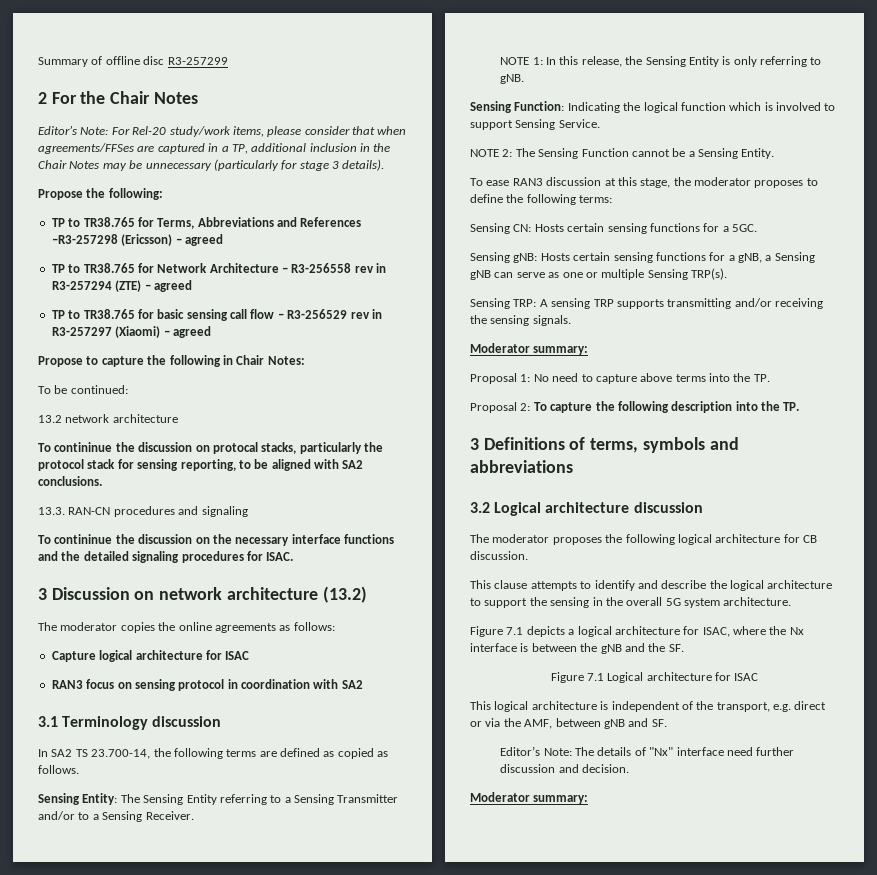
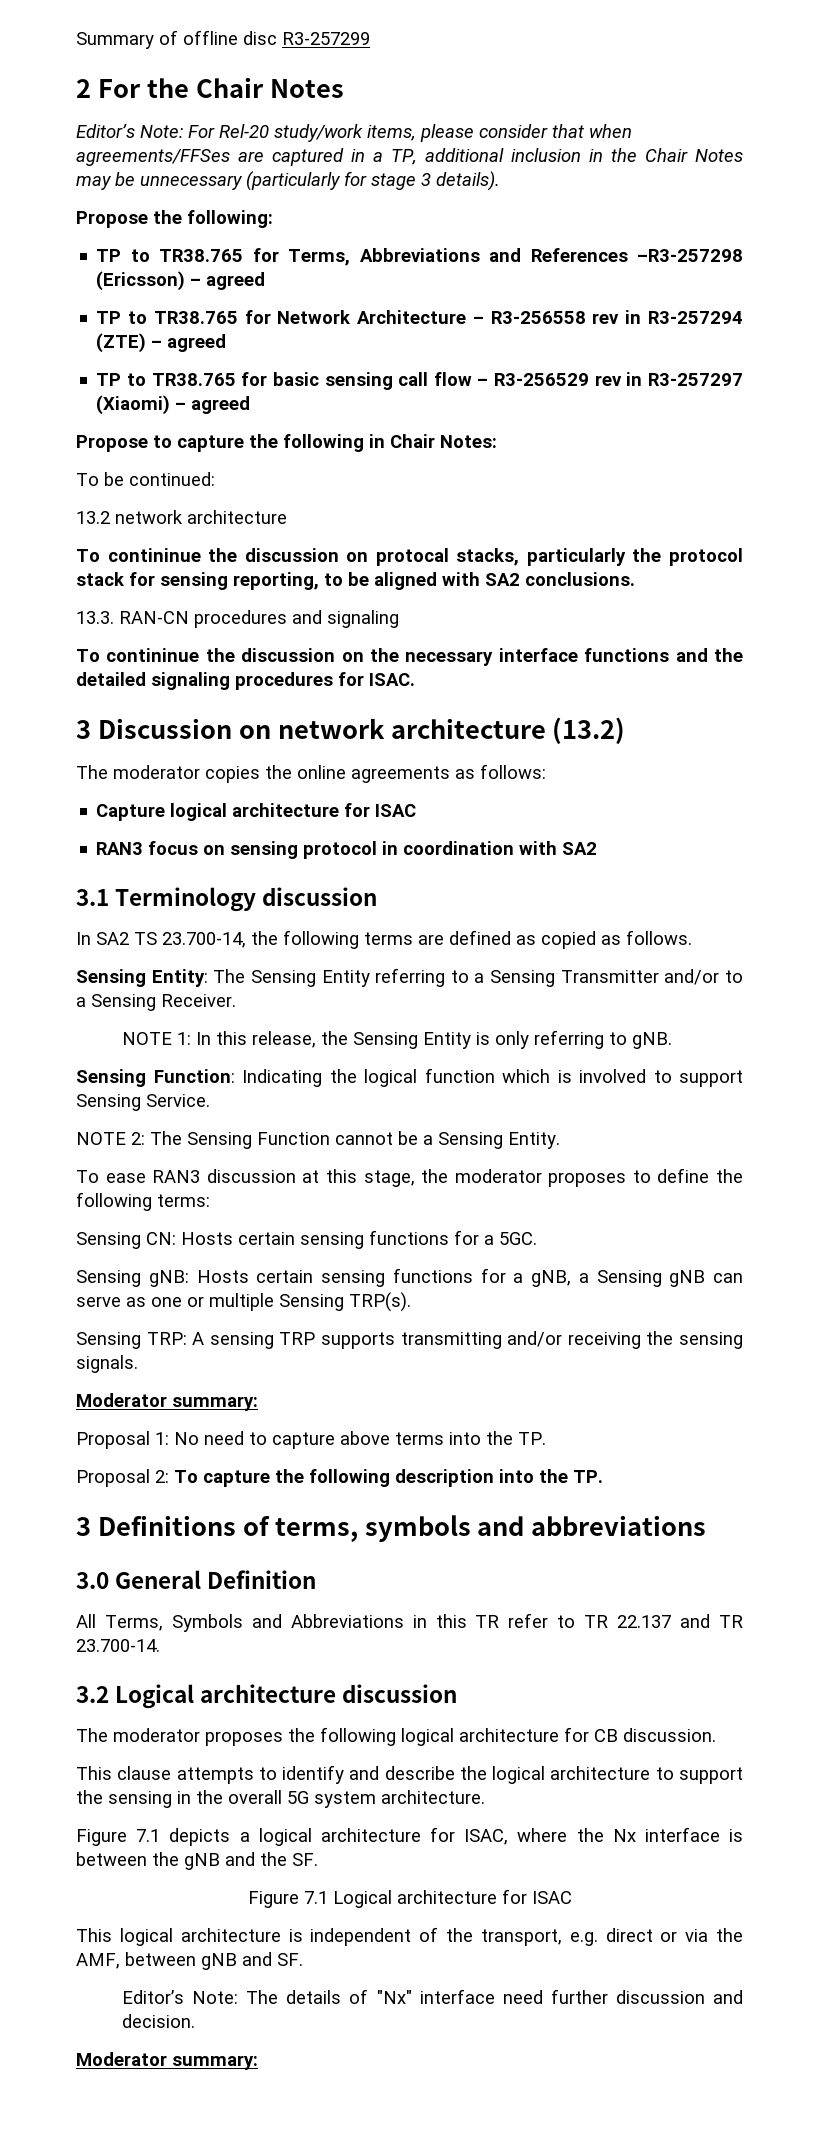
(573, 466) none -> [76,1570,317,1589] [76,1613,743,1632] [76,1639,160,1652] // 3.0 General Definition // All Terms, Symbols and Abbreviations in this TR refer to TR 22.137 and TR 23.700-14.

